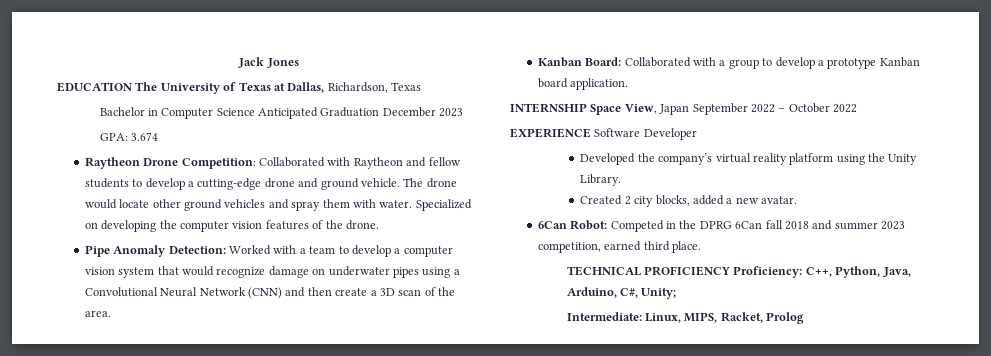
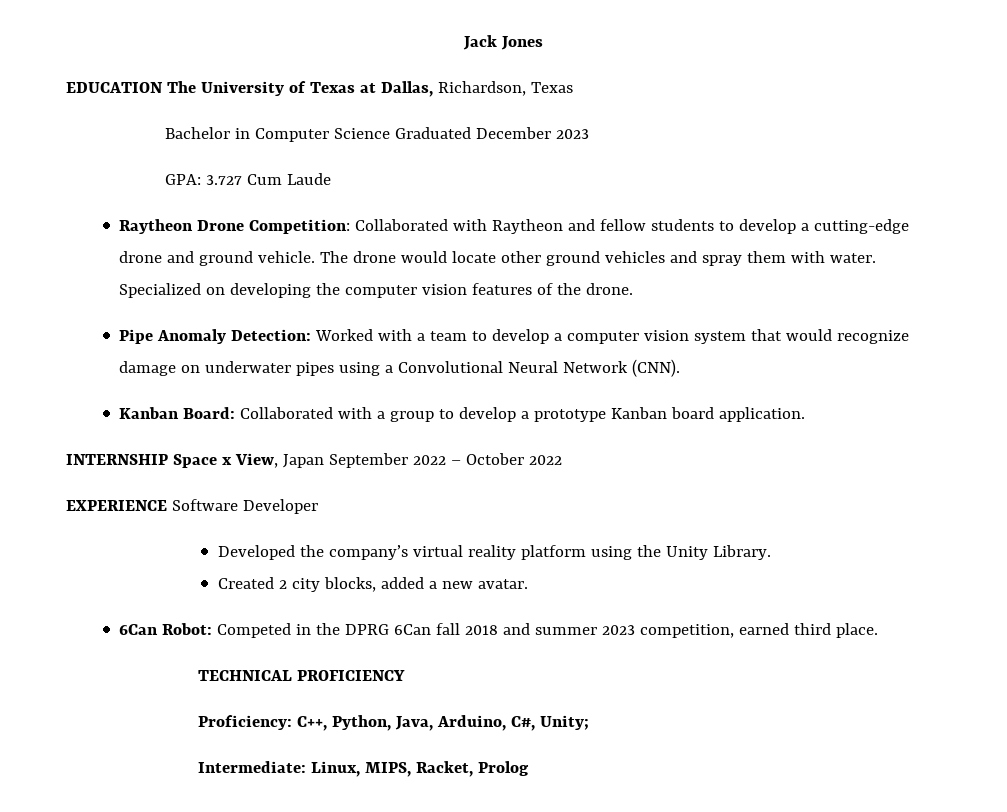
[258,107,380,119] Anticipated Graduation -> [394,127,471,139] Graduated
[130,132,158,141] 3.674 -> [205,173,331,185] 3.727 Cum Laude
[248,287,456,299] [84,310,111,317] (CNN) and then create a 3D scan of the area. -> [632,359,681,377] (CNN).
(622, 109) none -> [221,457,232,465] x
(731, 271) none -> (405, 675) //

